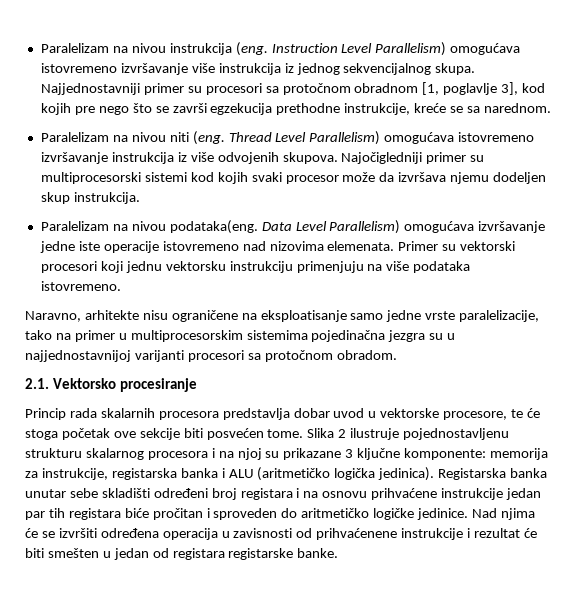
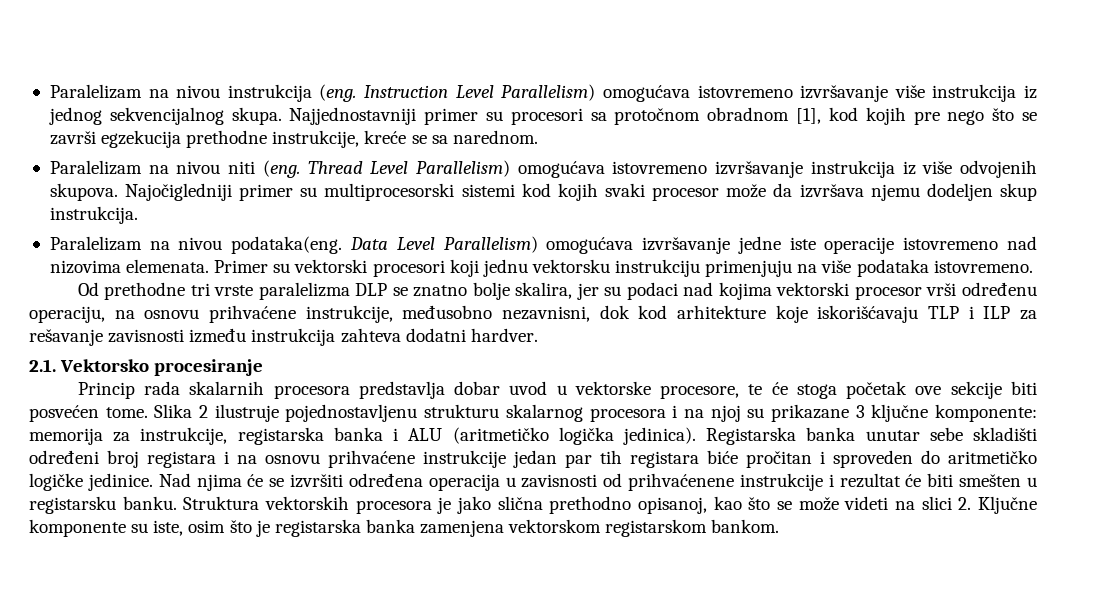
[422,82,519,95] [1, poglavlje 3], -> [796,108,822,124] [1],
[25,310,540,322] [25,330,456,342] [25,350,397,362] Naravno, arhitekte nisu ograničene na eksploatisanje samo jedne vrste paralelizacije, tako na primer u multiprocesorskim sistemima pojedinačna jezgra su u najjednostavnijoj varijanti procesori sa protočnom obradom. -> [77,282,1038,300] [29,305,1037,323] [29,328,538,346] Od prethodne tri vrste paralelizma DLP se znatno bolje skalira, jer su podaci nad kojima vektorski procesor vrši određenu operaciju, na osnovu prihvaćene instrukcije, međusobno nezavnisni, dok kod arhitekture koje iskorišćavaju TLP i ILP za rešavanje zavisnosti između instrukcija zahteva dodatni hardver.
[113,548,339,560] jedan od registara registarske banke. -> [29,496,1037,514] [29,519,780,537] registarsku banku. Struktura vektorskih procesora je jako slična prethodno opisanoj, kao što se može videti na slici 2. Ključne komponente su iste, osim što je registarska banka zamenjena vektorskom registarskom bankom.

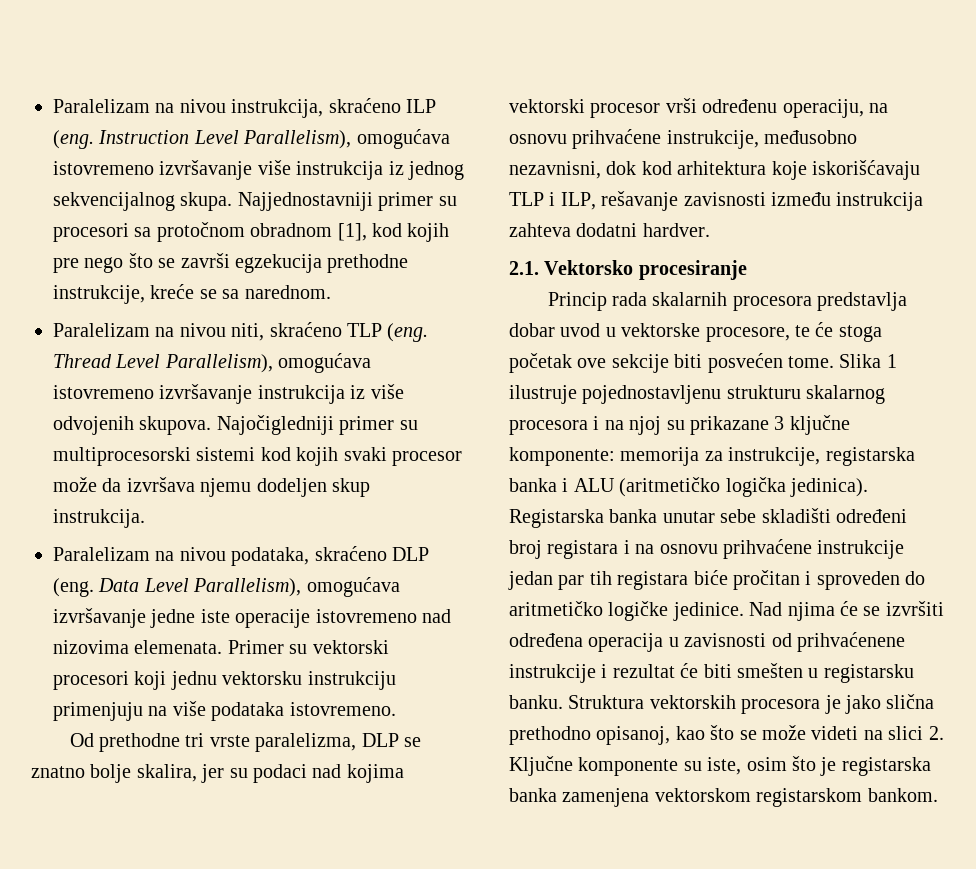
[49,84,312,102] Paralelizam na nivou instrukcija -> [53,98,436,118] Paralelizam na nivou instrukcija, skraćeno ILP
[501,84,596,101] Parallelism) -> [243,130,352,149] Parallelism),
[228,161,256,174] niti -> [231,322,382,341] niti, skraćeno TLP
[415,160,510,177] Parallelism) -> [164,354,273,373] Parallelism),
[231,236,343,254] podataka(eng. -> [231,546,429,566] [53,578,94,597] podataka, skraćeno DLP (eng.
[443,236,538,253] Parallelism) -> [193,578,302,597] Parallelism),
[258,282,350,300] paralelizma -> [255,733,357,752] paralelizma,
[676,305,766,319] arhitekture -> [677,161,767,175] arhitektura
[983,306,1037,320] ILP za -> [560,192,596,210] ILP,
[199,405,209,418] 2 -> [886,354,897,368] 1

